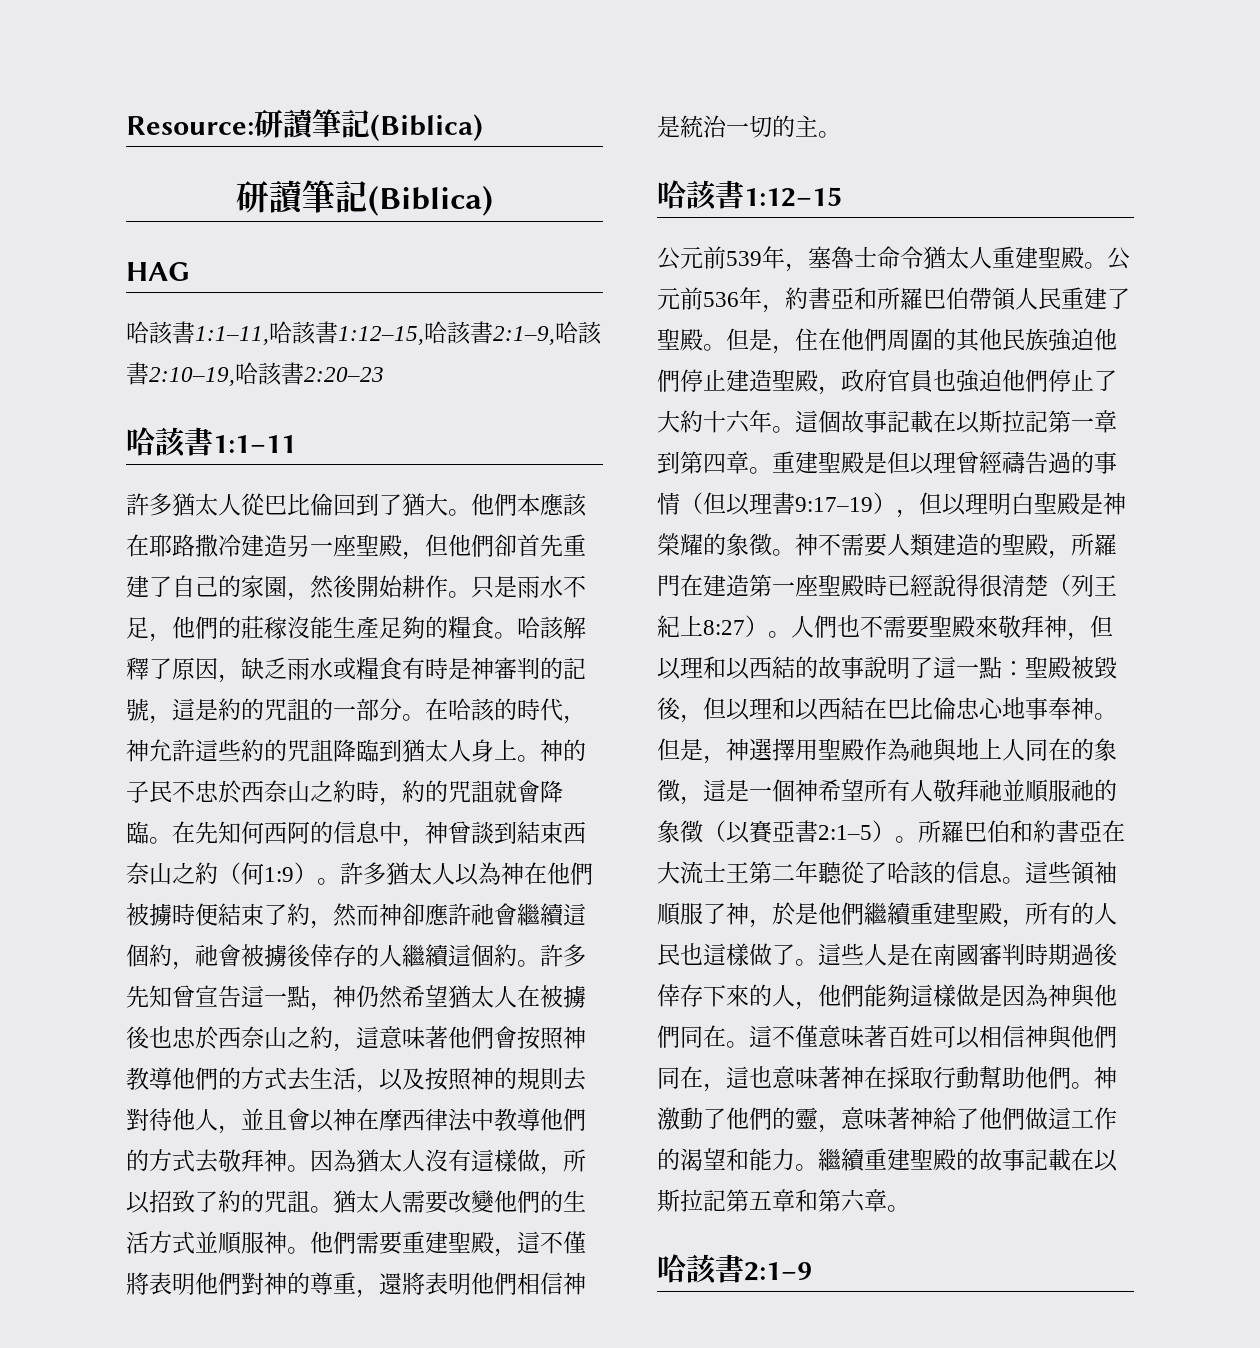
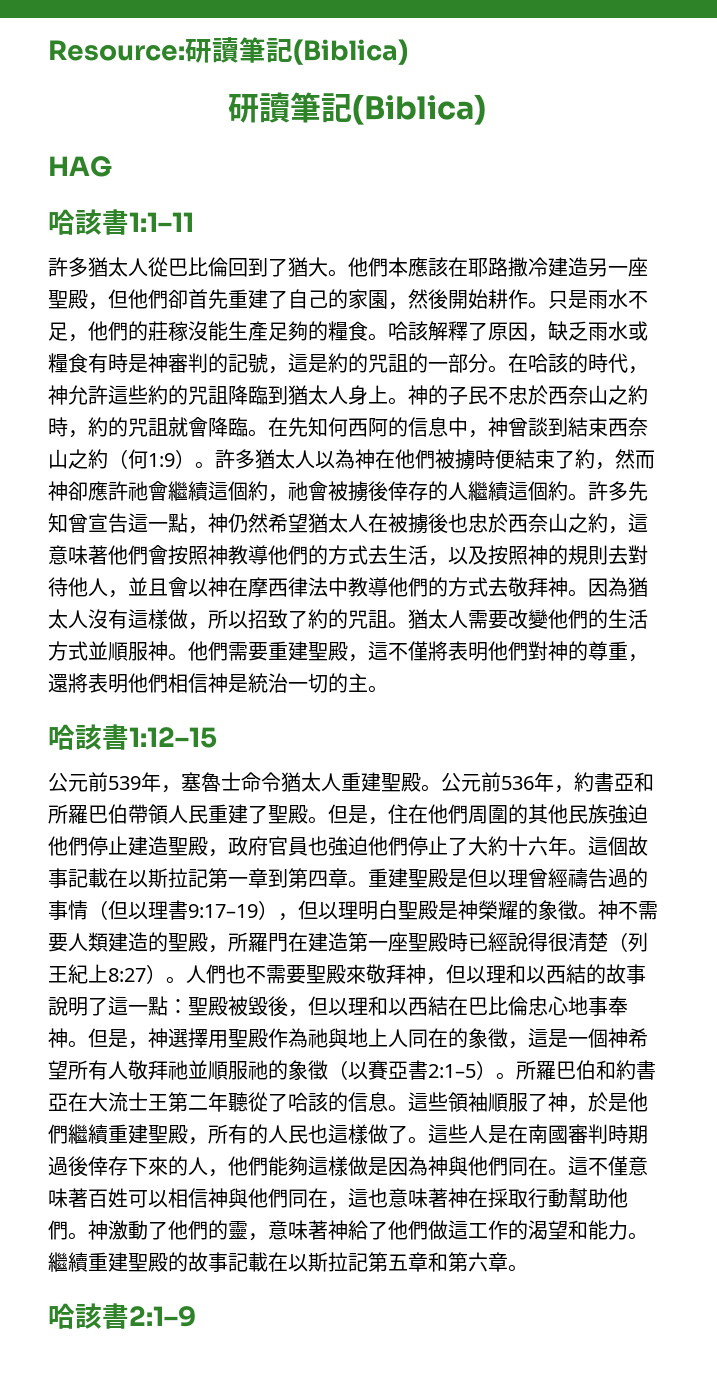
[126,321,602,345] [126,362,384,386] // 哈該書1:1–11,哈該書1:12–15,哈該書2:1–9,哈該書2:10–19,哈該書2:20–23 -> (112, 166) none

